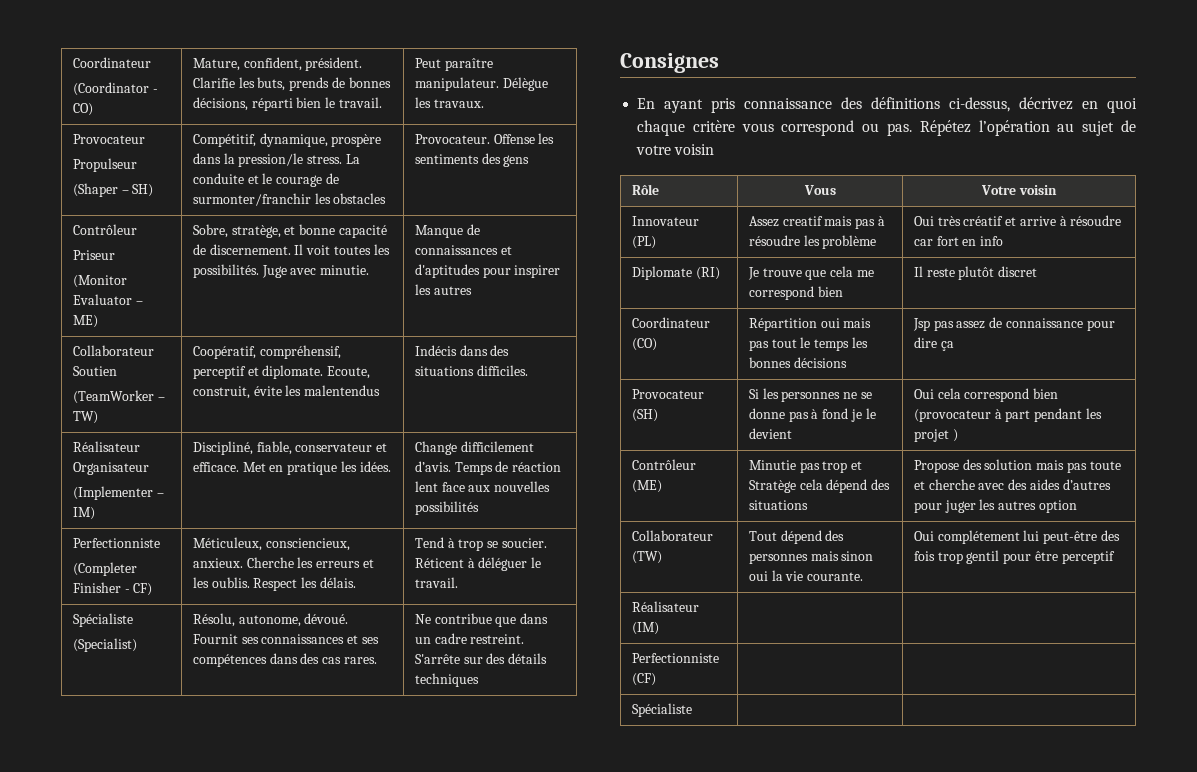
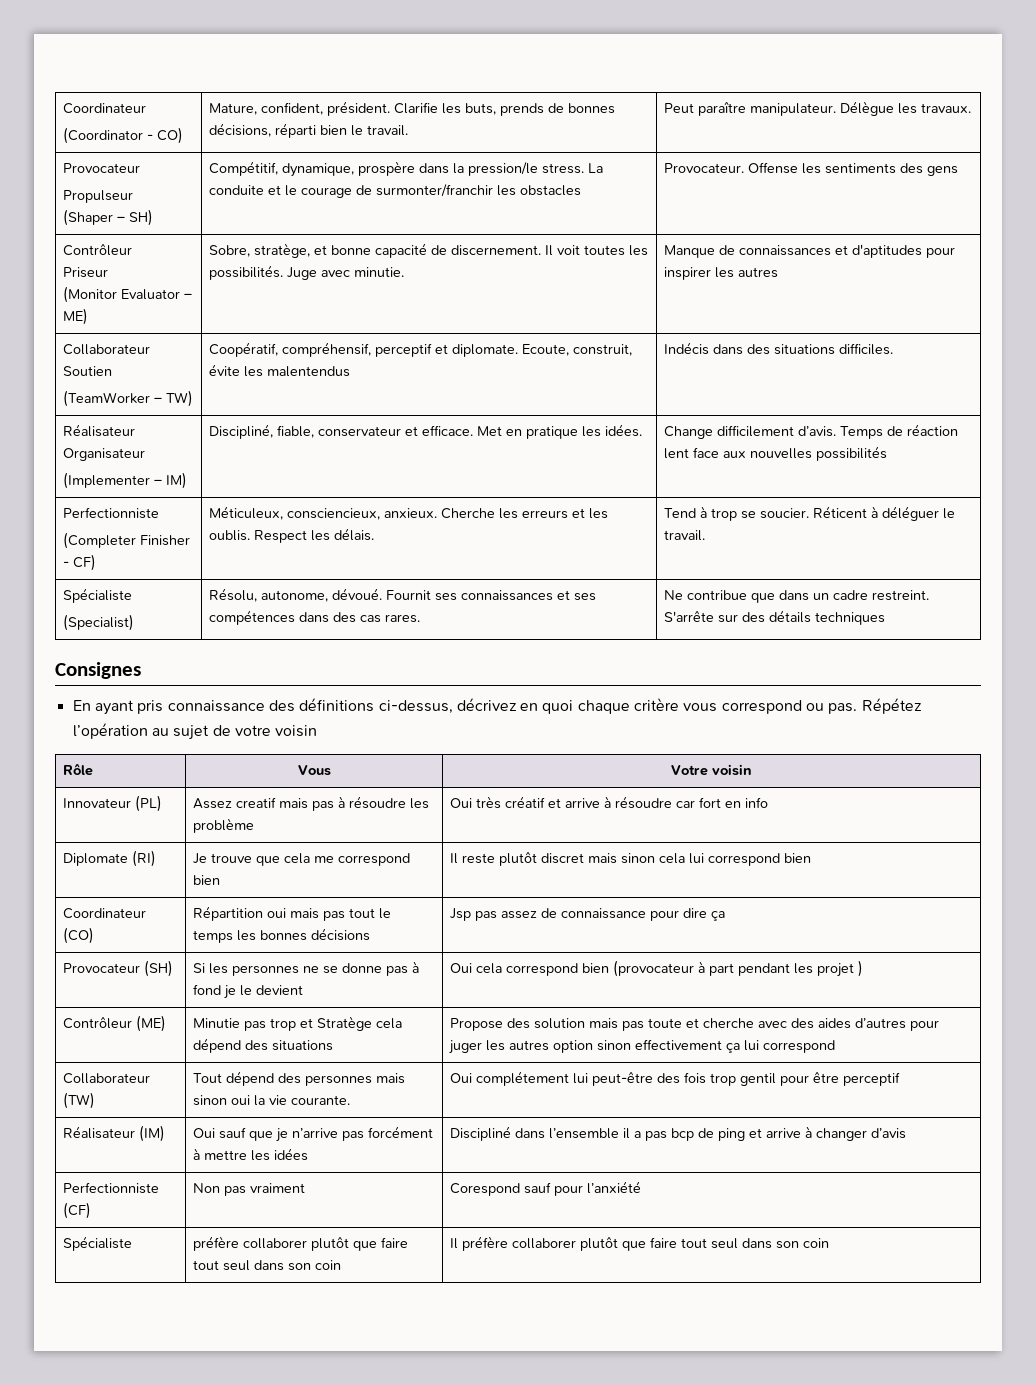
(1038, 271) none -> [588,853,812,866] mais sinon cela lui correspond bien
(1077, 506) none -> [597,1039,836,1053] sinon effectivement ça lui correspond
[631,653,719,663] [631,673,656,686] [631,703,692,717] | // Perfectionniste (CF) | | // Spécialiste | | -> [193,1126,434,1142] [193,1148,309,1161] [450,1126,907,1141] [63,1182,160,1194] [63,1202,92,1219] [193,1183,306,1196] [450,1181,642,1196] [63,1236,133,1251] [193,1236,409,1251] [193,1260,342,1271] [450,1236,830,1251] Oui sauf que je n’arrive pas forcément à mettre les idées | Discipliné dans l’ensemble il a pas bcp de ping et arrive à changer d’avis // Perfectionniste (CF) | Non pas vraiment | Corespond sauf pour l’anxiété // Spécialiste | préfère collaborer plutôt que faire tout seul dans son coin | Il préfère collaborer plutôt que faire tout seul dans son coin

